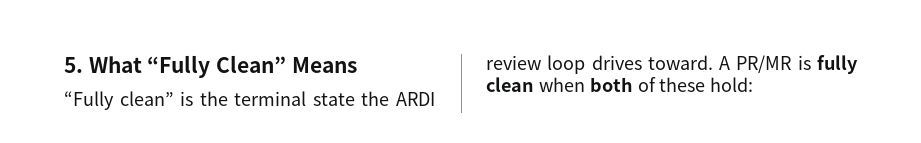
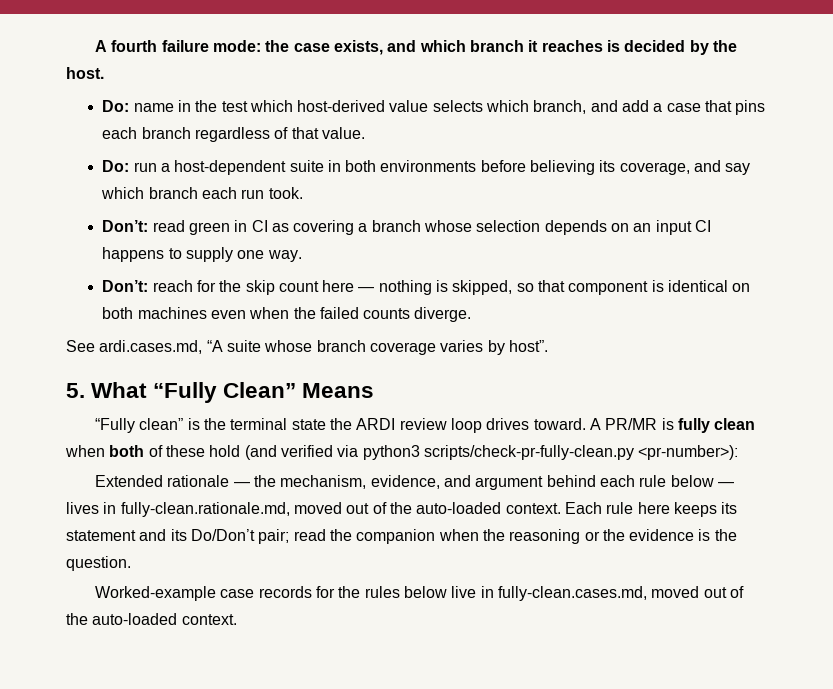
(64, 65) none -> [95,40,737,55] [66,67,104,79] [102,100,766,115] [102,127,365,142] [102,160,751,175] [101,187,303,199] [102,220,712,235] [102,247,302,262] [102,280,751,295] [102,307,472,322] [66,340,548,355] A fourth failure mode: the case exists, and which branch it reaches is decided by the host. // Do: name in the test which host-derived value selects which branch, and add a case that pins each branch regardless of that value. // Do: run a host-dependent suite in both environments before believing its coverage, and say which branch each run took. // Don’t: read green in CI as covering a branch whose selection depends on an input CI happens to supply one way. // Don’t: reach for the skip count here — nothing is skipped, so that component is identical on both machines even when the failed counts diverge. // See ardi.cases.md, “A suite whose branch coverage varies by host”. //
[710,77,754,92] hold: -> [209,445,739,460] [95,475,734,490] [66,502,738,517] [66,529,737,544] [66,556,131,571] [95,586,744,601] [66,613,237,625] hold (and verified via python3 scripts/check-pr-fully-clean.py <pr-number>): // Extended rationale — the mechanism, evidence, and argument behind each rule below — lives in fully-clean.rationale.md, moved out of the auto-loaded context. Each rule here keeps its statement and its Do/Don’t pair; read the companion when the reasoning or the evidence is the question. // Worked-example case records for the rules below live in fully-clean.cases.md, moved out of the auto-loaded context.

